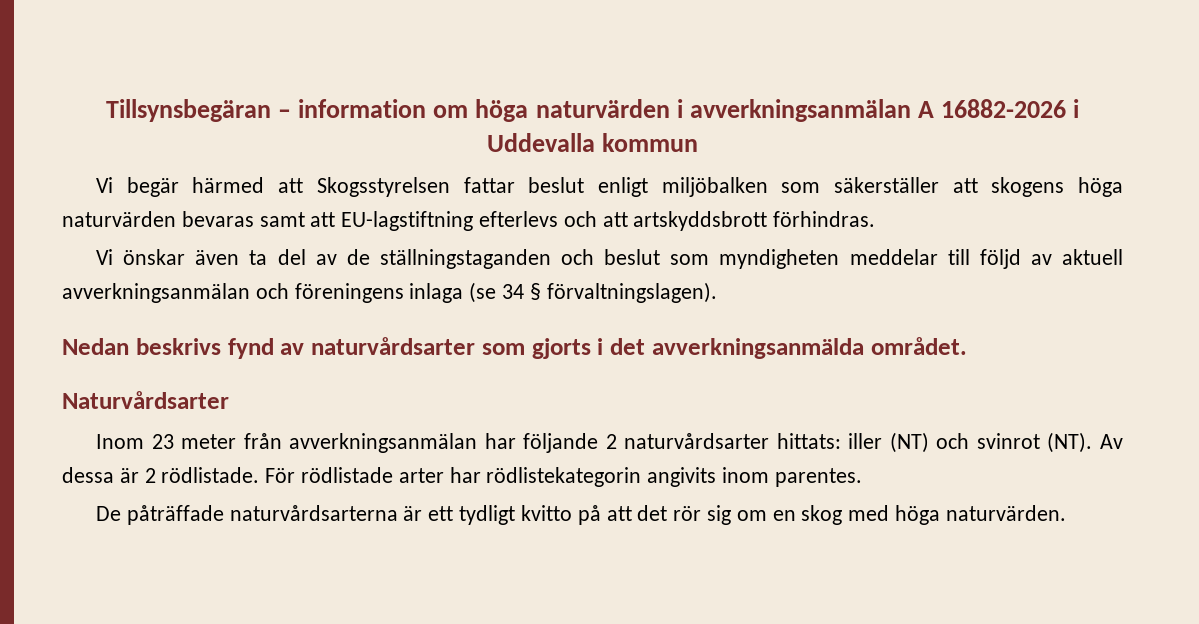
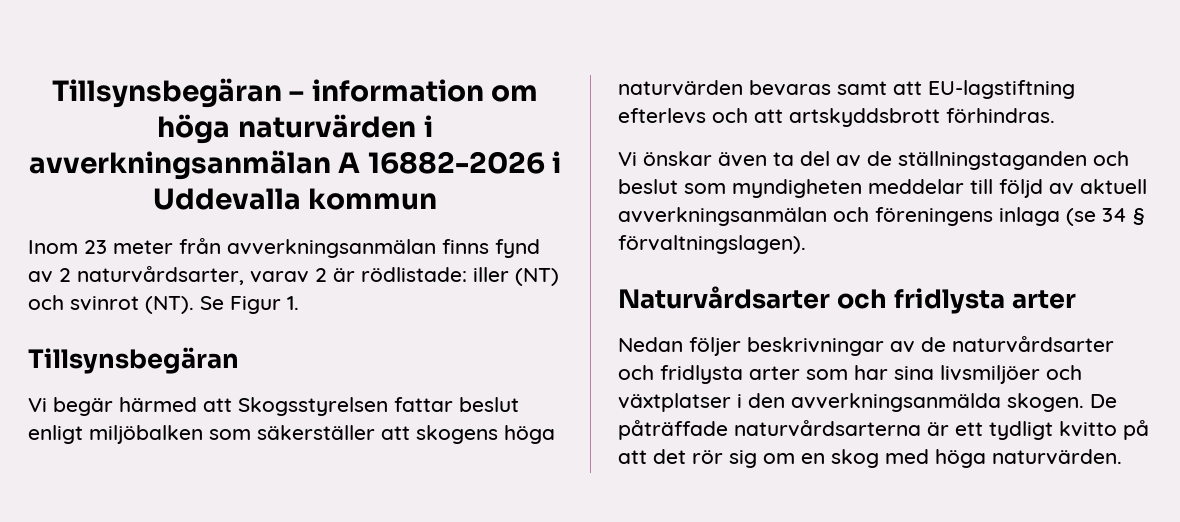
(699, 142) none -> [28,238,540,258] [28,266,559,286] [28,295,299,314] [28,347,239,374] // Inom 23 meter från avverkningsanmälan finns fynd av 2 naturvårdsarter, varav 2 är rödlistade: iller (NT) och svinrot (NT). Se Figur 1. // Tillsynsbegäran
[62,337,967,359] [62,391,229,409] [96,432,1123,453] [62,467,862,487] Nedan beskrivs fynd av naturvårdsarter som gjorts i det avverkningsanmälda området. // Naturvårdsarter // Inom 23 meter från avverkningsanmälan har följande 2 naturvårdsarter hittats: iller (NT) och svinrot (NT). Av dessa är 2 rödlistade. För rödlistade arter har rödlistekategorin angivits inom parentes. // -> [618,286,1076,314] [618,336,1114,356] [618,365,1082,384] [618,393,1084,412] Naturvårdsarter och fridlysta arter // Nedan följer beskrivningar av de naturvårdsarter och fridlysta arter som har sina livsmiljöer och växtplatser i den avverkningsanmälda skogen.

